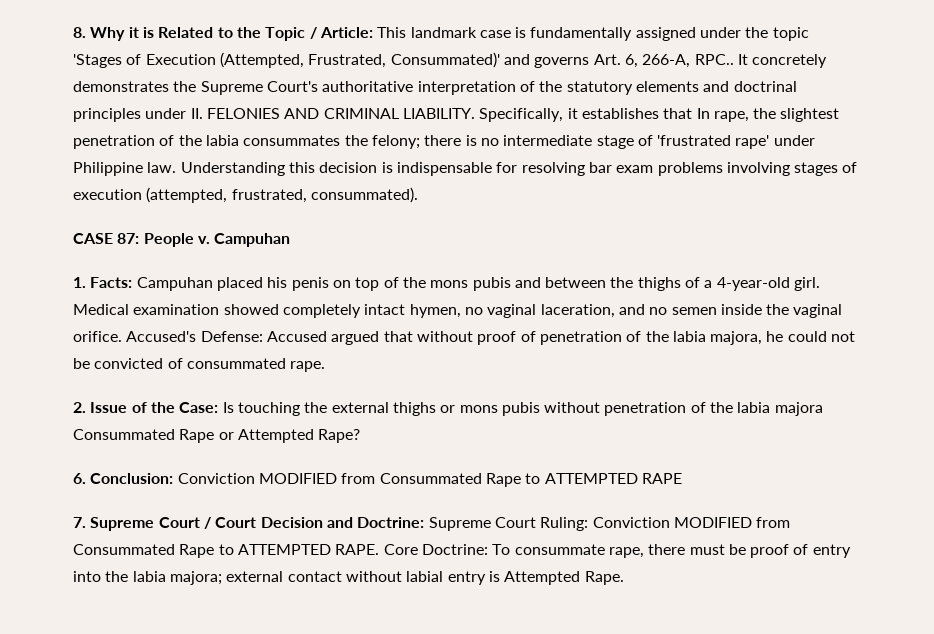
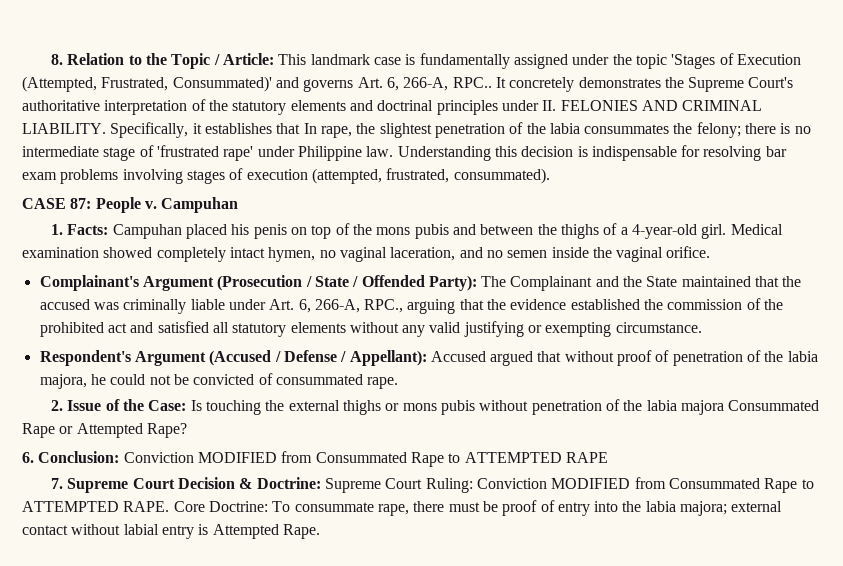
[90,27,214,41] Why it is Related -> [67,53,125,65] Relation
[126,331,263,342] Accused's Defense: -> [39,275,802,291] [39,298,784,314] [39,321,702,337] [39,350,427,366] // Complainant's Argument (Prosecution / State / Offended Party): The Complainant and the State maintained that the accused was criminally liable under Art. 6, 266-A, RPC., arguing that the evidence established the commission of the prohibited act and satisfied all statutory elements without any valid justifying or exempting circumstance. // Respondent's Argument (Accused / Defense / Appellant):
[203,517,353,529] / Court Decision and -> [178,477,253,489] Decision &

